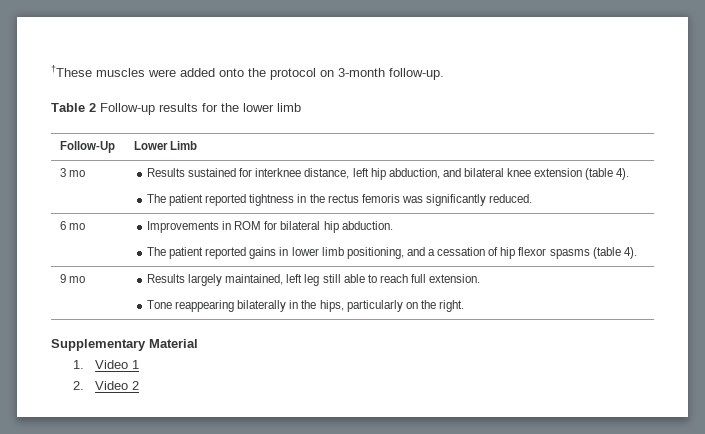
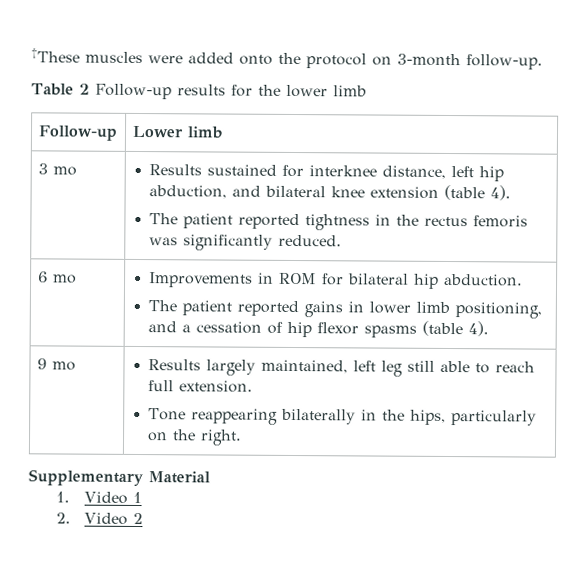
[60,141,116,153] Follow-Up -> [37,125,118,141] Follow-up
[170,141,198,150] Limb -> [186,126,223,139] limb

